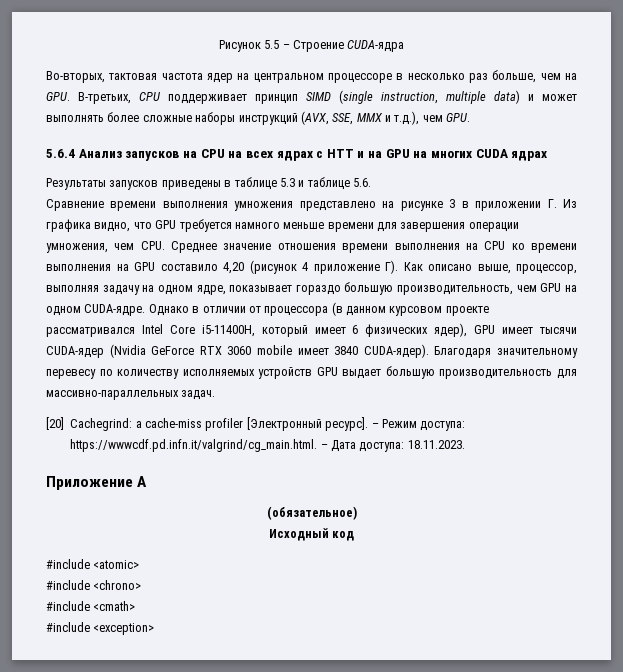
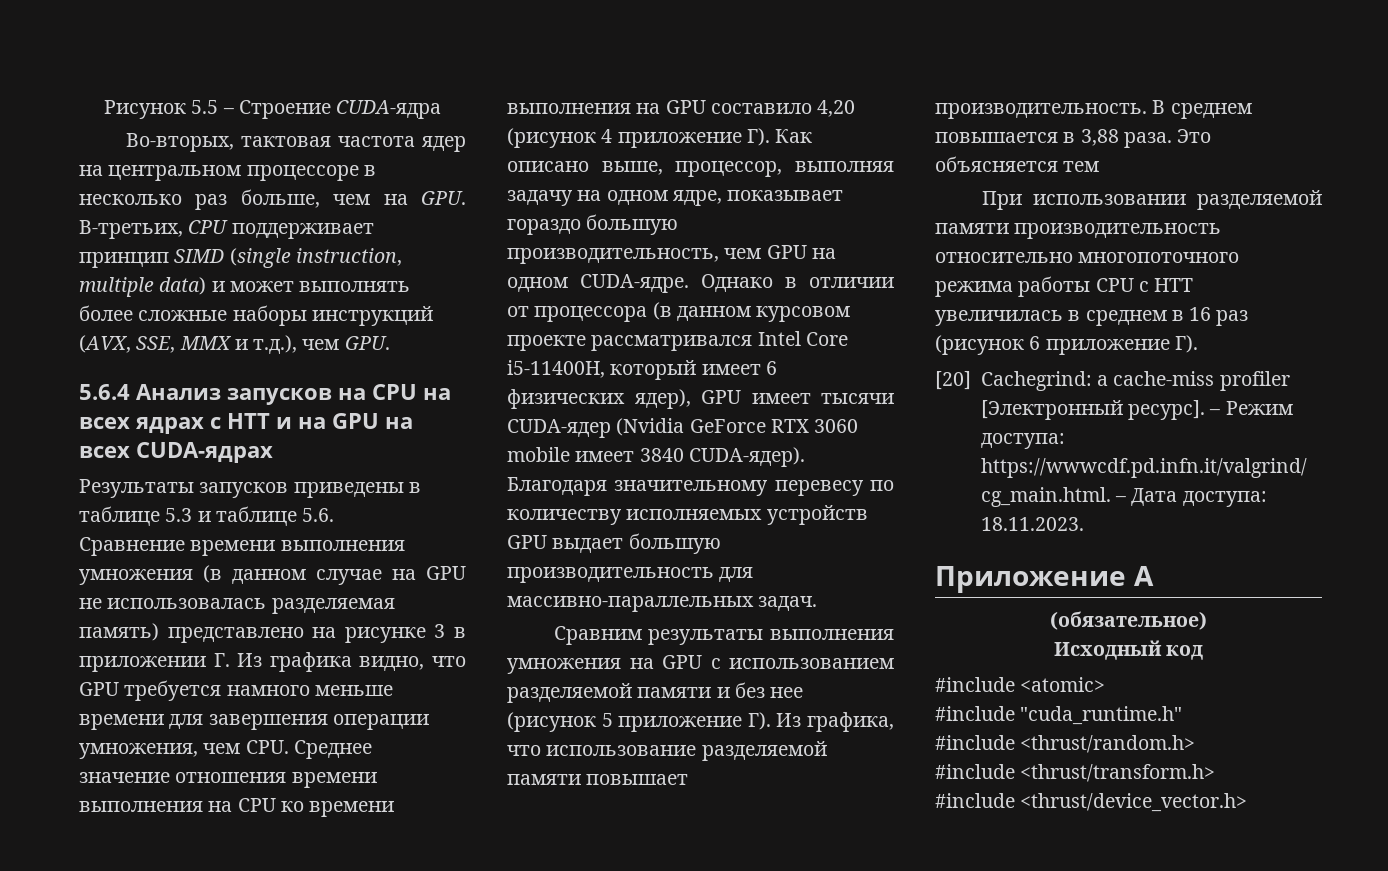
[431,149,548,161] многих CUDA ядрах -> [79,442,273,463] всех CUDA-ядрах
(294, 206) none -> [203,565,466,585] [79,598,395,614] [79,623,159,641] (в данном случае на GPU не использовалась разделяемая память)
(216, 395) none -> [553,626,894,645] [507,655,894,674] [507,682,804,703] [507,712,894,732] [507,741,827,761] [507,774,689,785] [935,100,1252,119] [935,129,1212,148] [935,156,1100,172] [981,190,1322,210] [935,223,1222,239] [935,252,1240,263] [935,276,1194,297] [935,307,1249,326] [935,335,1198,355] // Сравним результаты выполнения умножения на GPU с использованием разделяемой памяти и без нее (рисунок 5 приложение Г). Из графика, что использование разделяемой памяти повышает производительность. В среднем повышается в 3,88 раза. Это объясняется тем // При использовании разделяемой памяти производительность относительно многопоточного режима работы CPU с HTT увеличилась в среднем в 16 раз (рисунок 6 приложение Г).
[93,580,142,590] [46,601,136,611] [46,622,155,635] <chrono> // #include <cmath> // #include <exception> -> [1020,706,1183,725] [935,735,1196,753] [935,764,1216,782] [935,793,1248,812] "cuda_runtime.h" // #include <thrust/random.h> // #include <thrust/transform.h> // #include <thrust/device_vector.h>

